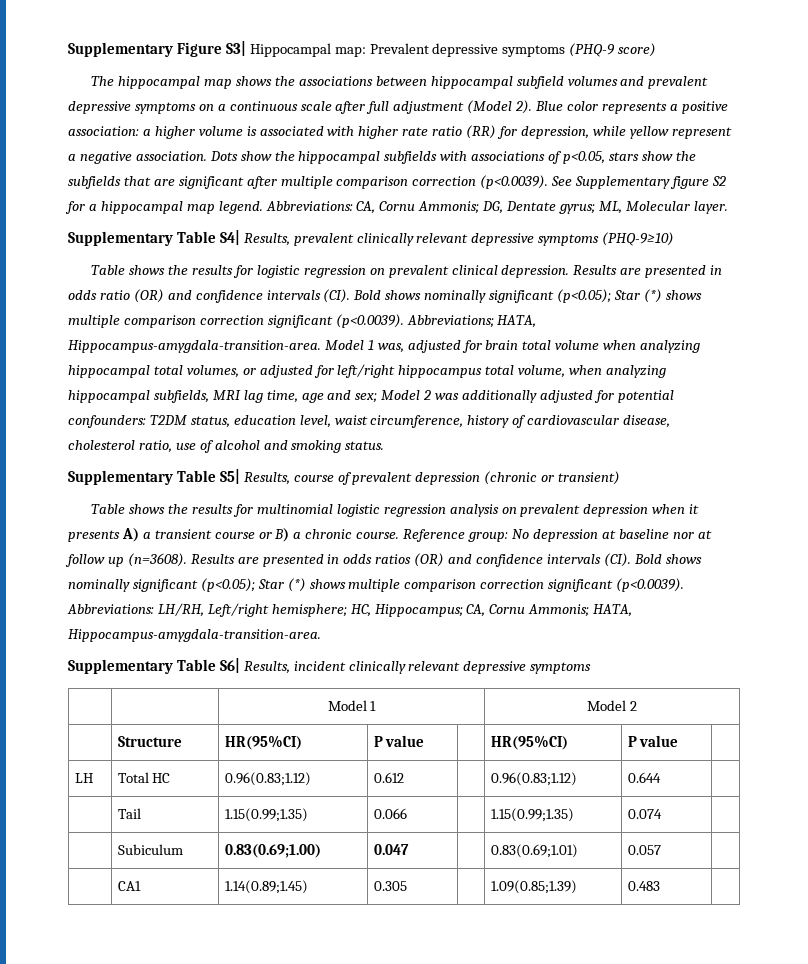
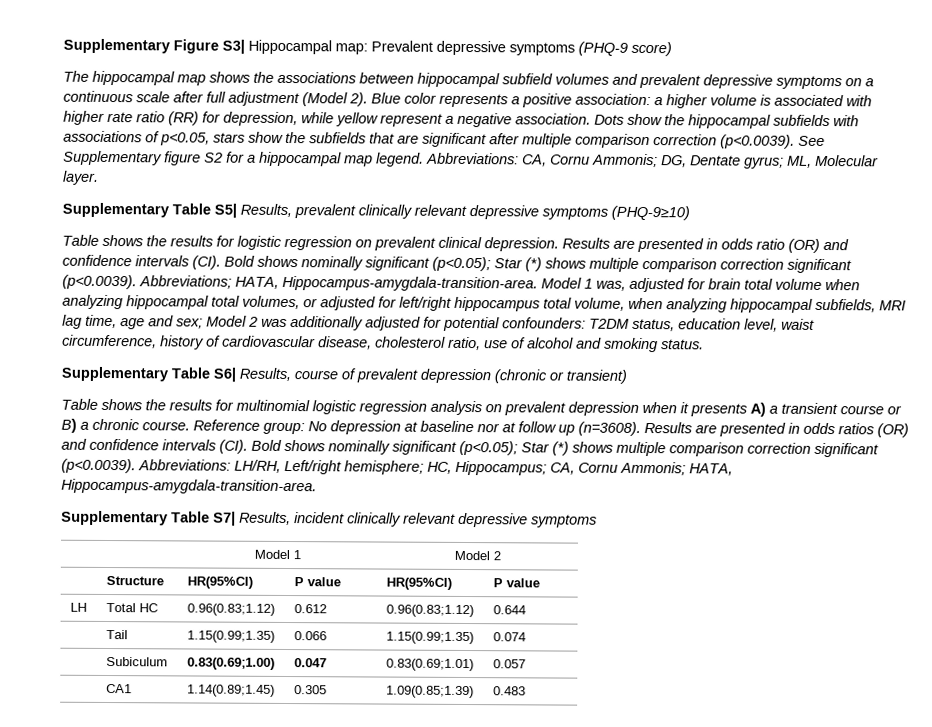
[219,230,240,245] S4| -> [214,203,237,218] S5|
[219,469,240,484] S5| -> [213,367,236,382] S6|
[219,658,240,673] S6| -> [213,511,236,526] S7|

